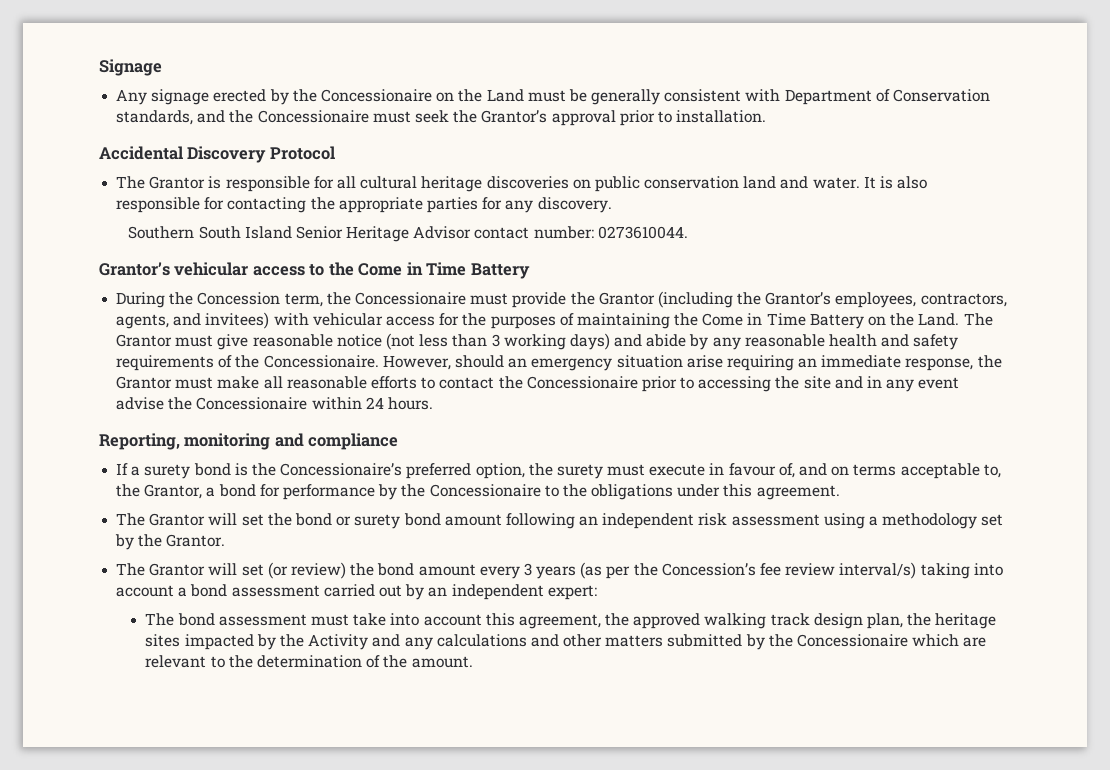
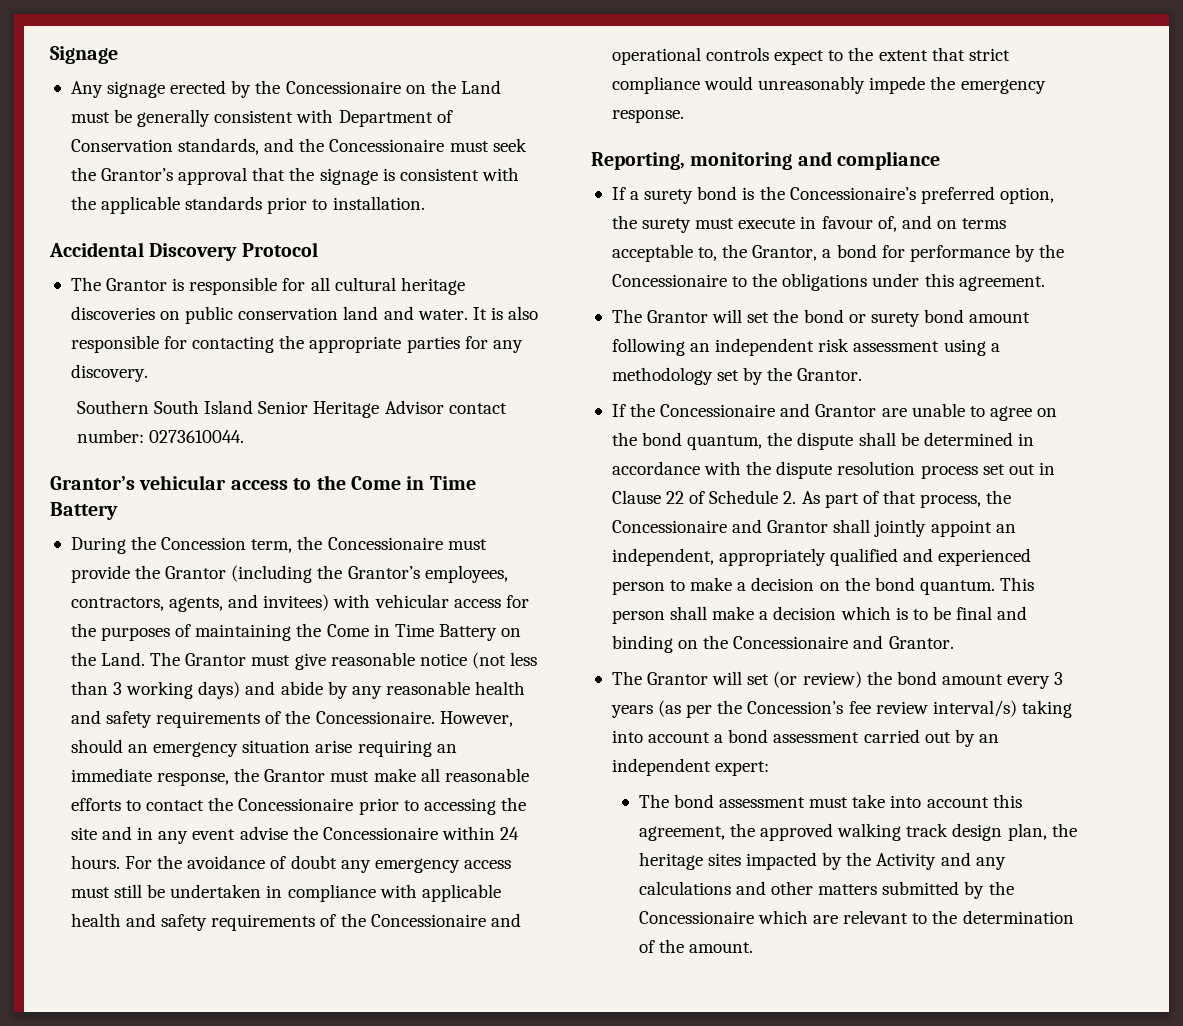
(616, 118) none -> [252,167,519,185] [70,196,263,214] that the signage is consistent with the applicable standards
(433, 403) none -> [125,855,511,873] [70,884,501,902] [70,913,521,931] [611,47,1010,65] [611,76,1046,94] [611,109,684,123] For the avoidance of doubt any emergency access must still be undertaken in compliance with applicable health and safety requirements of the Concessionaire and operational controls expect to the extent that strict compliance would unreasonably impede the emergency response.
(226, 540) none -> [611,403,1058,421] [611,432,1034,450] [611,461,1055,479] [611,490,1012,508] [611,519,1016,537] [611,548,1032,566] [611,577,1035,595] [611,606,1028,624] [611,635,954,653] // If the Concessionaire and Grantor are unable to agree on the bond quantum, the dispute shall be determined in accordance with the dispute resolution process set out in Clause 22 of Schedule 2. As part of that process, the Concessionaire and Grantor shall jointly appoint an independent, appropriately qualified and experienced person to make a decision on the bond quantum. This person shall make a decision which is to be final and binding on the Concessionaire and Grantor.

